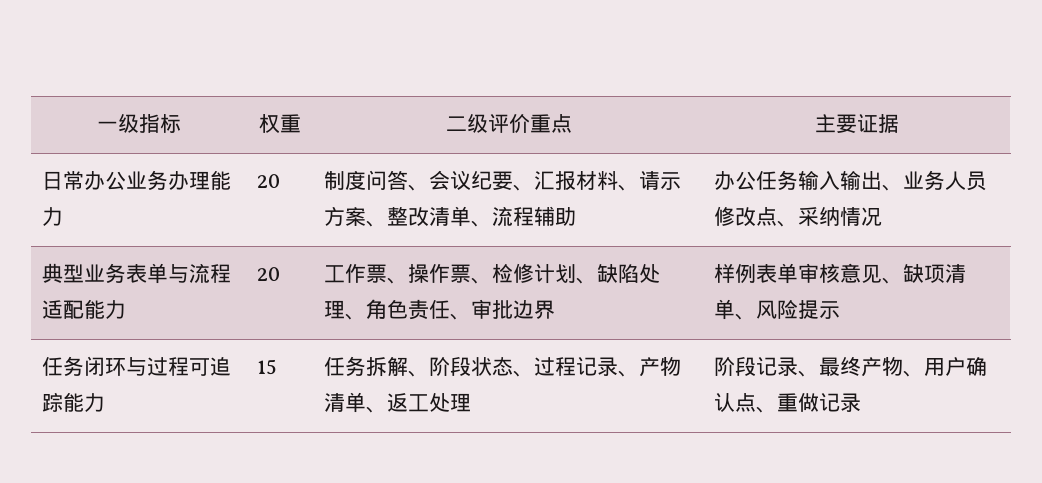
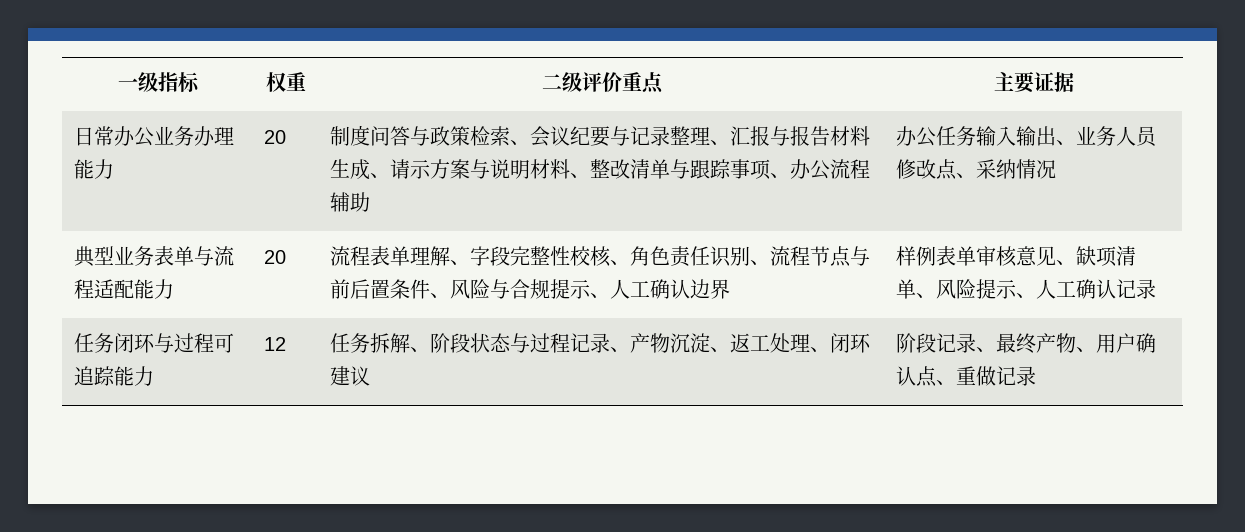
[408,170,682,191] [324,206,493,227] 、会议纪要、汇报材料、请示方案、整改清单、 -> [410,126,871,147] [330,159,831,180] 与政策检索、会议纪要与记录整理、汇报与报告材料生成、请示方案与说明材料、整改清单与跟踪事项、办公
[324,263,661,284] [324,299,514,320] 工作票、操作票、检修计划、缺陷处理、角色责任、审批 -> [330,246,871,267] [330,279,691,299] 流程表单理解、字段完整性校核、角色责任识别、流程节点与前后置条件、风险与合规提示、人工确认
(841, 310) none -> [1016,279,1157,299] 、人工确认记录
[257,359,278,375] 15 -> [264,337,287,351] 12
[513,370,535,377] 、 -> [510,333,531,353] 与
[324,392,367,413] 清单 -> [670,333,711,353] 沉淀
(472, 402) none -> [810,333,872,353] [330,366,371,386] 、闭环建议

